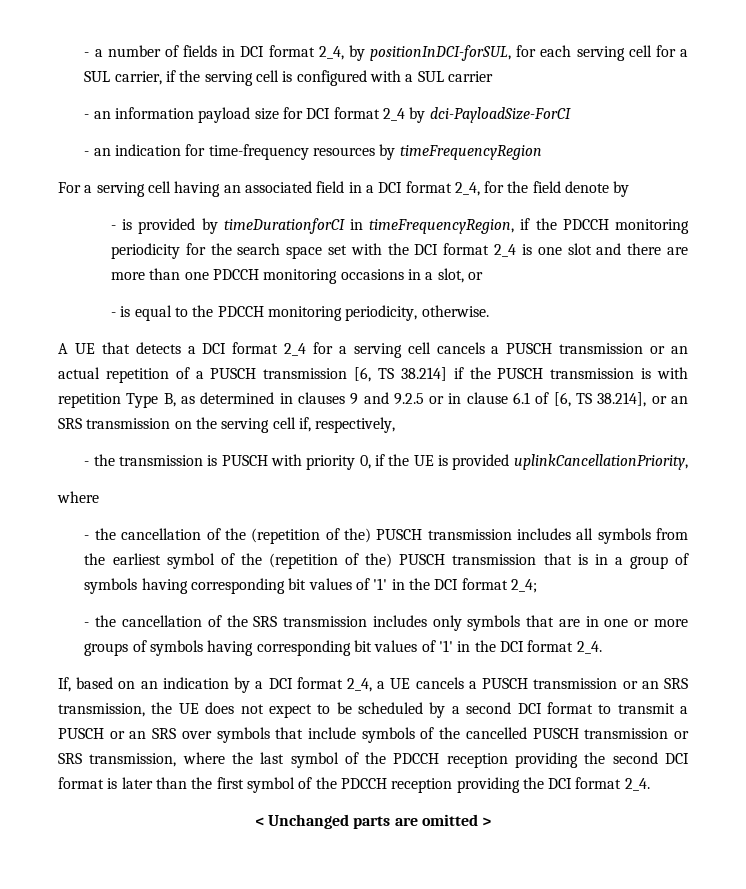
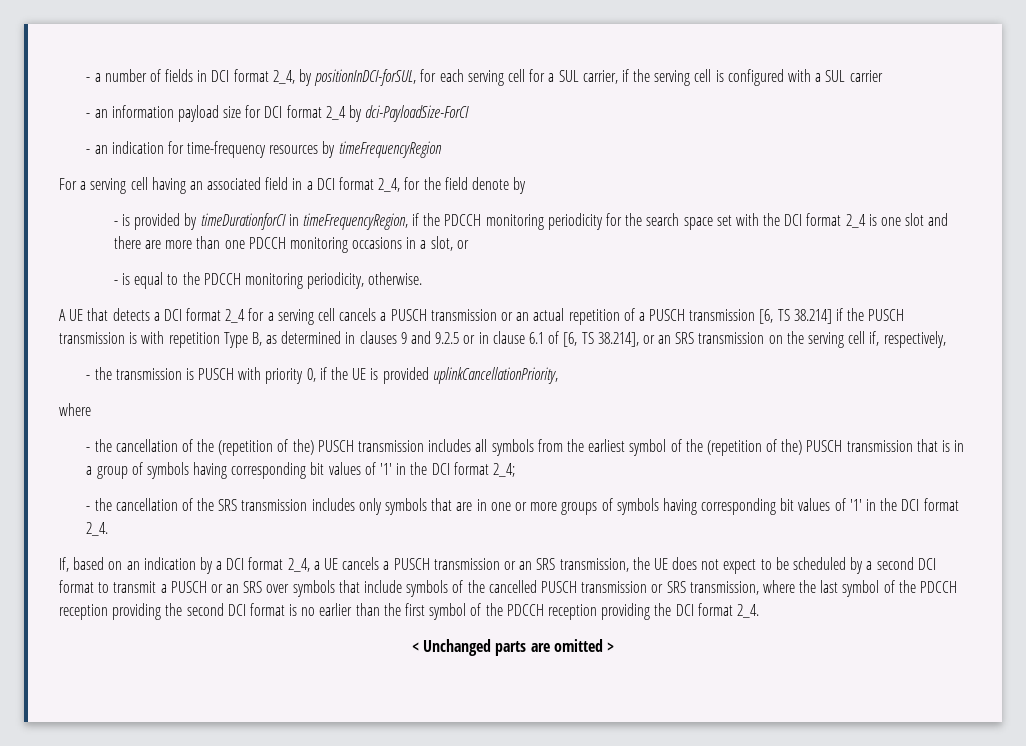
[121,777,153,789] later -> [301,603,353,616] no earlier

